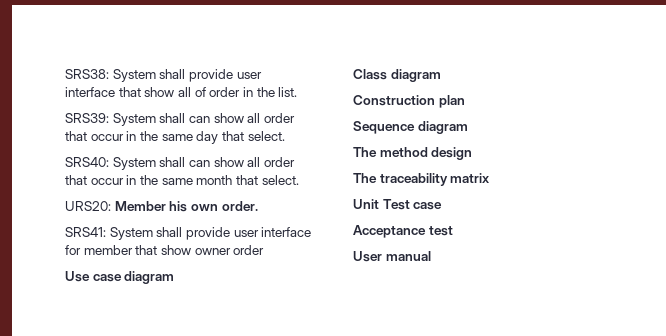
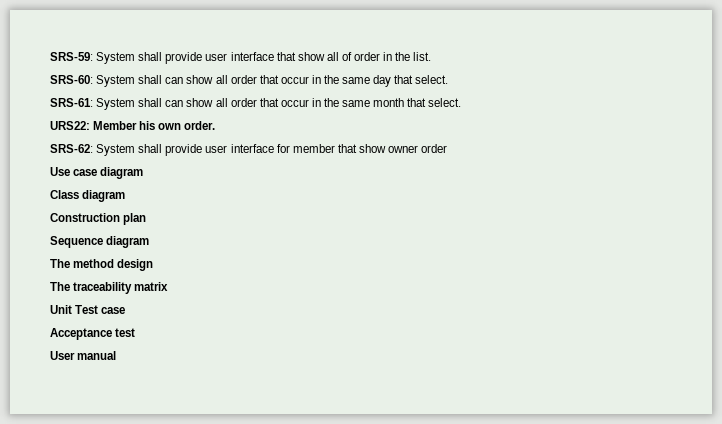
[65,69,109,79] SRS38: -> [50,52,93,61] SRS-59:
[65,113,109,123] SRS39: -> [50,75,93,84] SRS-60:
[65,157,109,167] SRS40: -> [50,98,93,107] SRS-61:
[65,201,111,211] URS20: -> [50,121,90,130] URS22:
[65,227,106,237] SRS41: -> [50,144,93,153] SRS-62:

